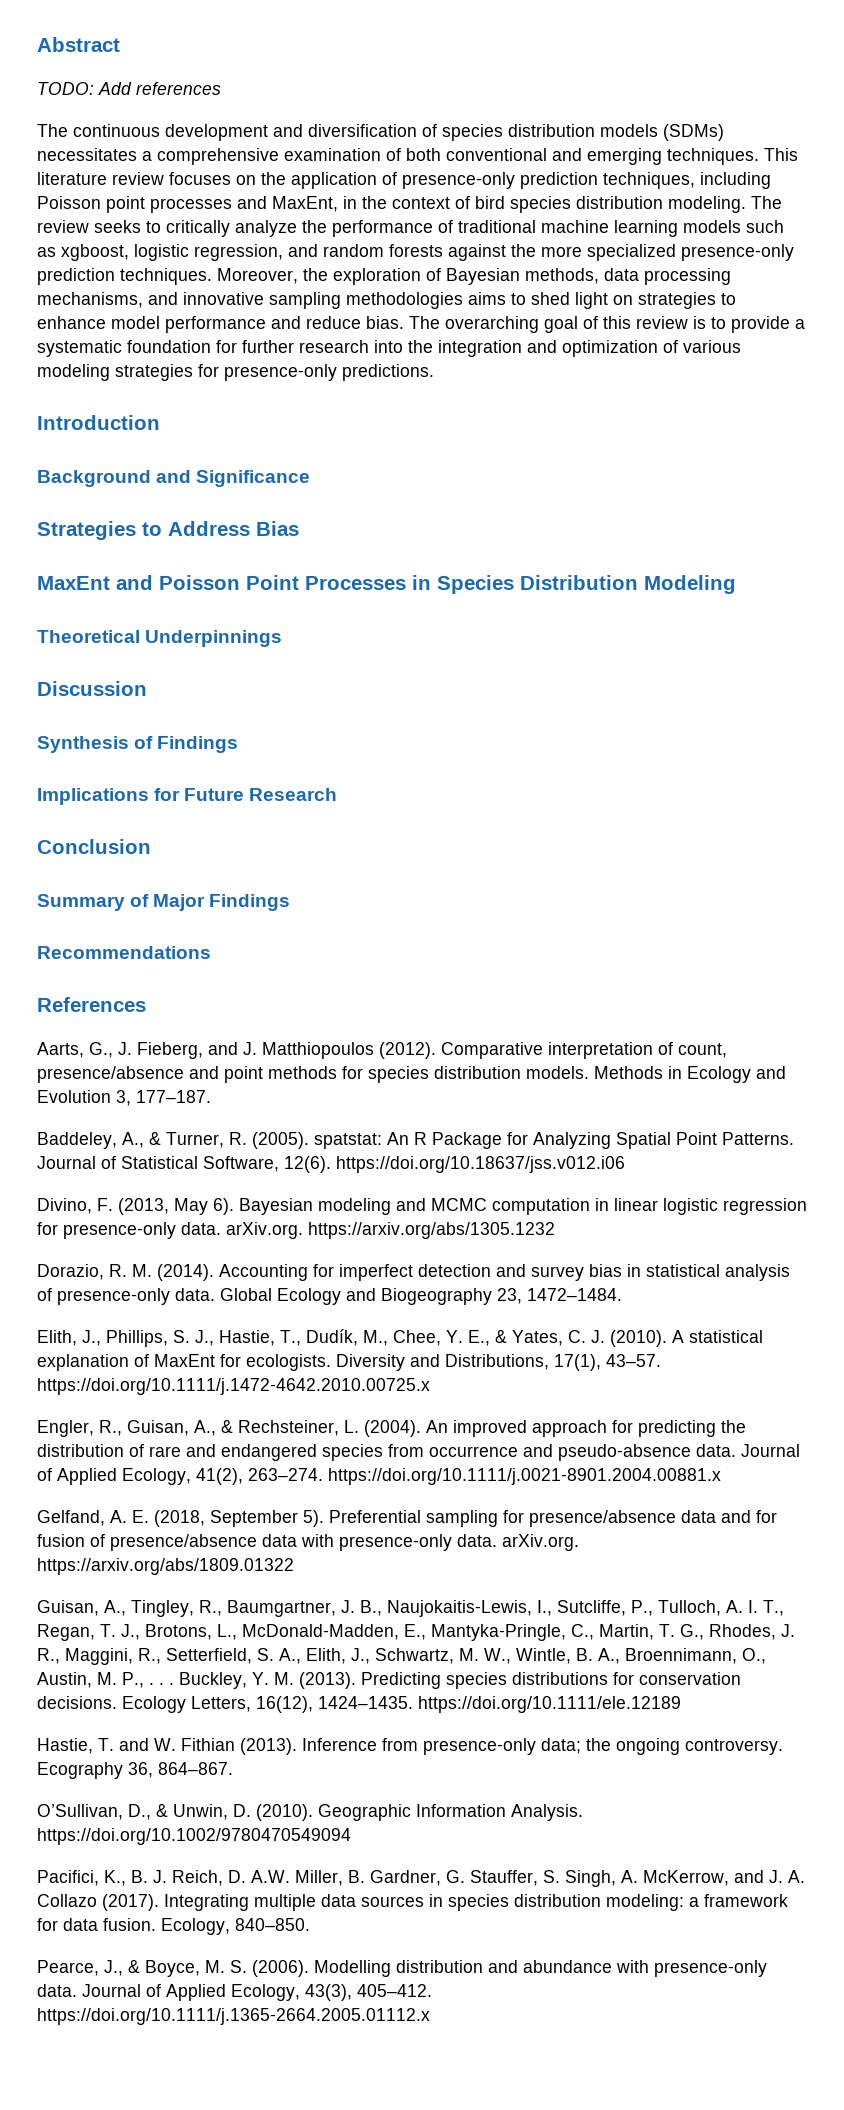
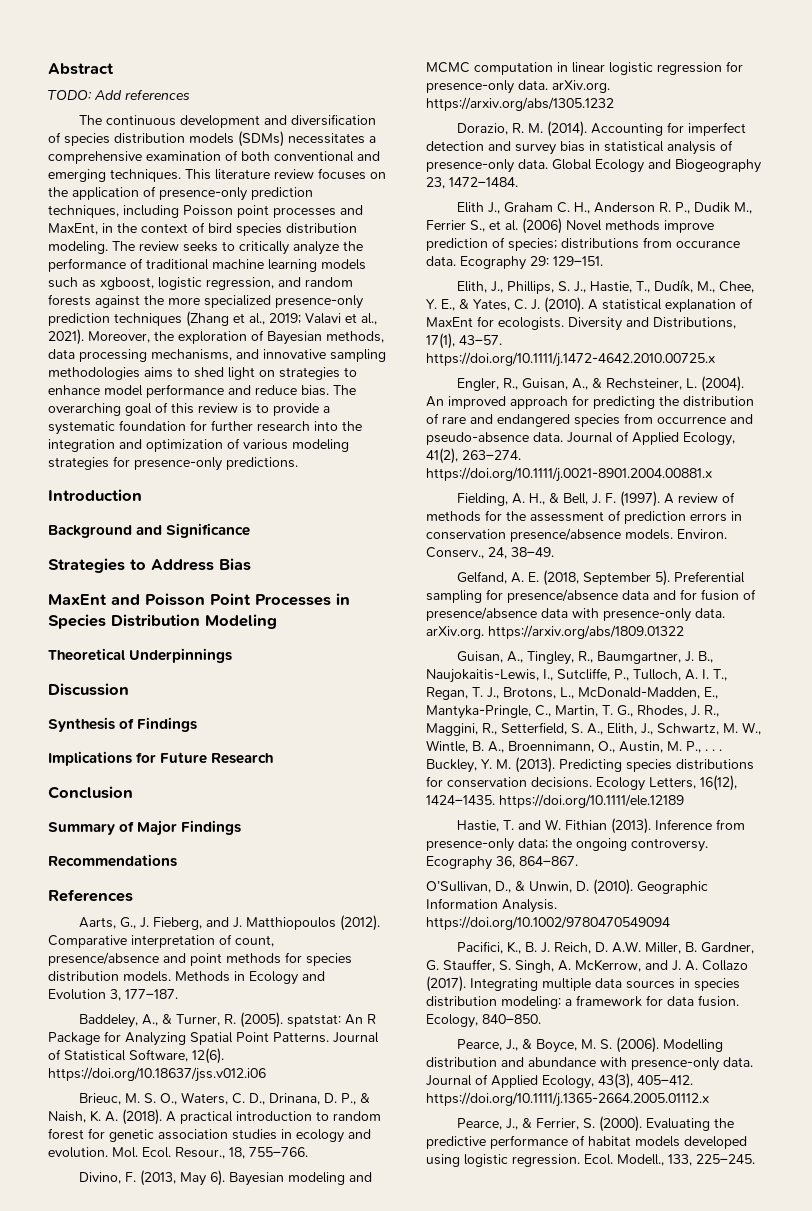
[120,268,212,285] techniques. -> [114,311,377,327] [48,329,84,345] techniques (Zhang et al., 2019; Valavi et al., 2021).
(625, 1164) none -> [79,1092,371,1105] [48,1109,381,1125] [48,1128,371,1143] [48,1147,308,1159] // Brieuc, M. S. O., Waters, C. D., Drinana, D. P., & Naish, K. A. (2018). A practical introduction to random forest for genetic association studies in ecology and evolution. Mol. Ecol. Resour., 18, 755–766.
(622, 1294) none -> [457,202,753,214] [426,218,714,234] [426,237,740,251] [426,256,603,270] // Elith J., Graham C. H., Anderson R. P., Dudik M., Ferrier S., et al. (2006) Novel methods improve prediction of species; distributions from occurance data. Ecography 29: 129–151.
(721, 1476) none -> [457,491,736,507] [426,510,742,524] [426,528,727,542] [426,547,554,559] // Fielding, A. H., & Bell, J. F. (1997). A review of methods for the assessment of prediction errors in conservation presence/absence models. Environ. Conserv., 24, 38–49.
(430, 2016) none -> [457,1116,735,1132] [426,1135,747,1149] [426,1154,755,1167] // Pearce, J., & Ferrier, S. (2000). Evaluating the predictive performance of habitat models developed using logistic regression. Ecol. Modell., 133, 225–245.

